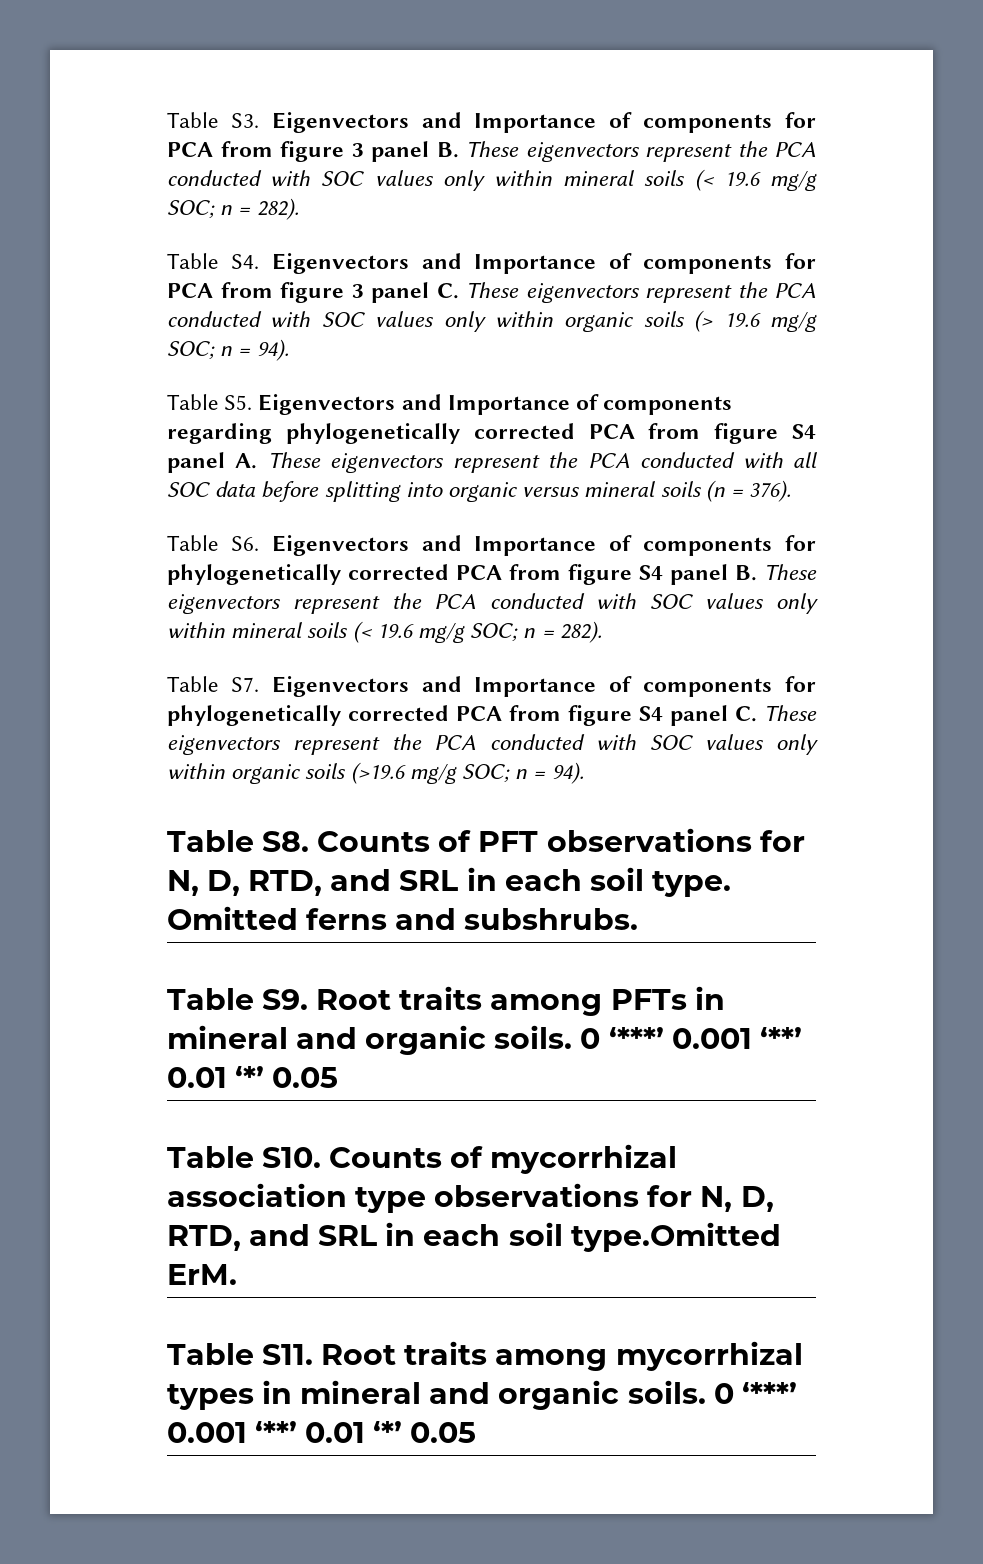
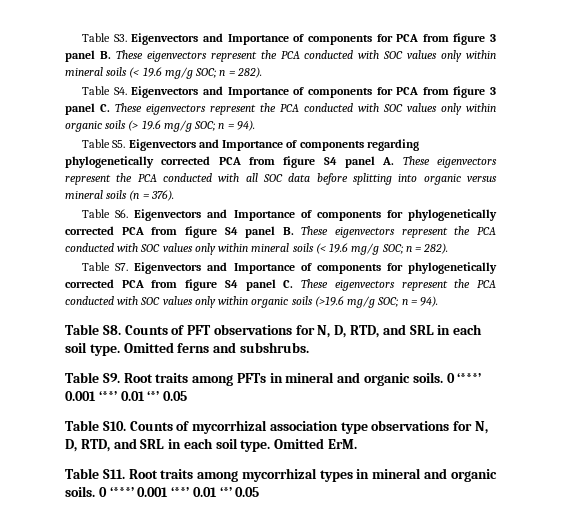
[570,1222,781,1252] type.Omitted -> [240,438,325,452] type. Omitted

